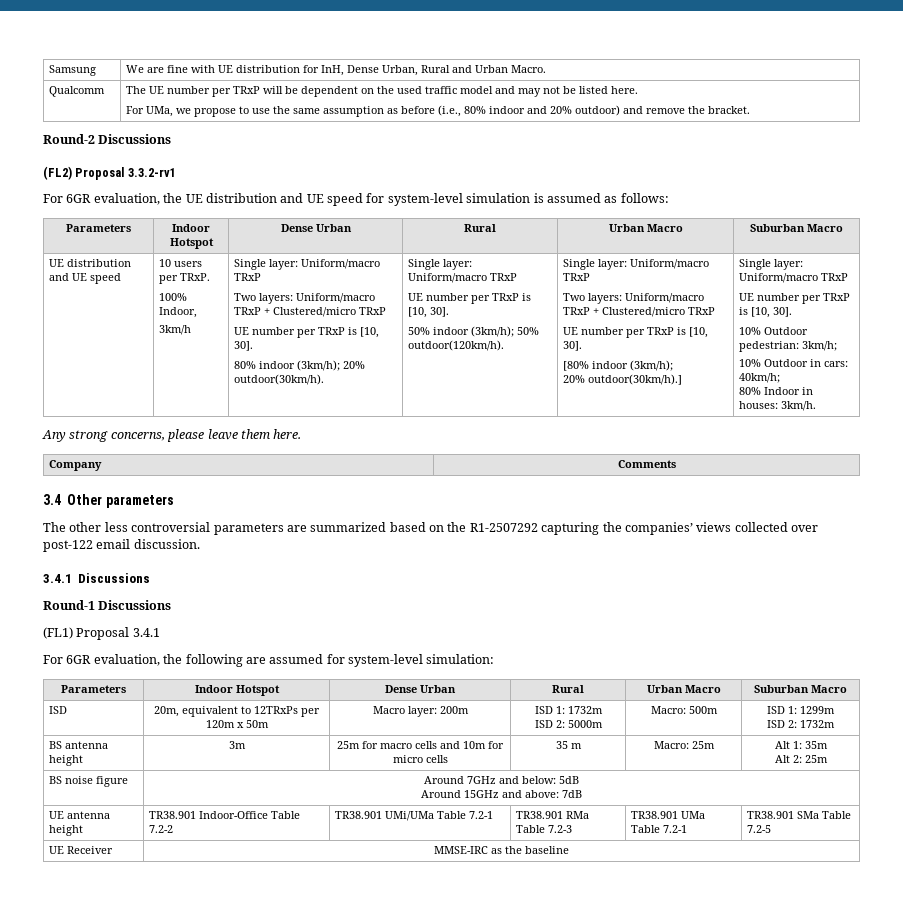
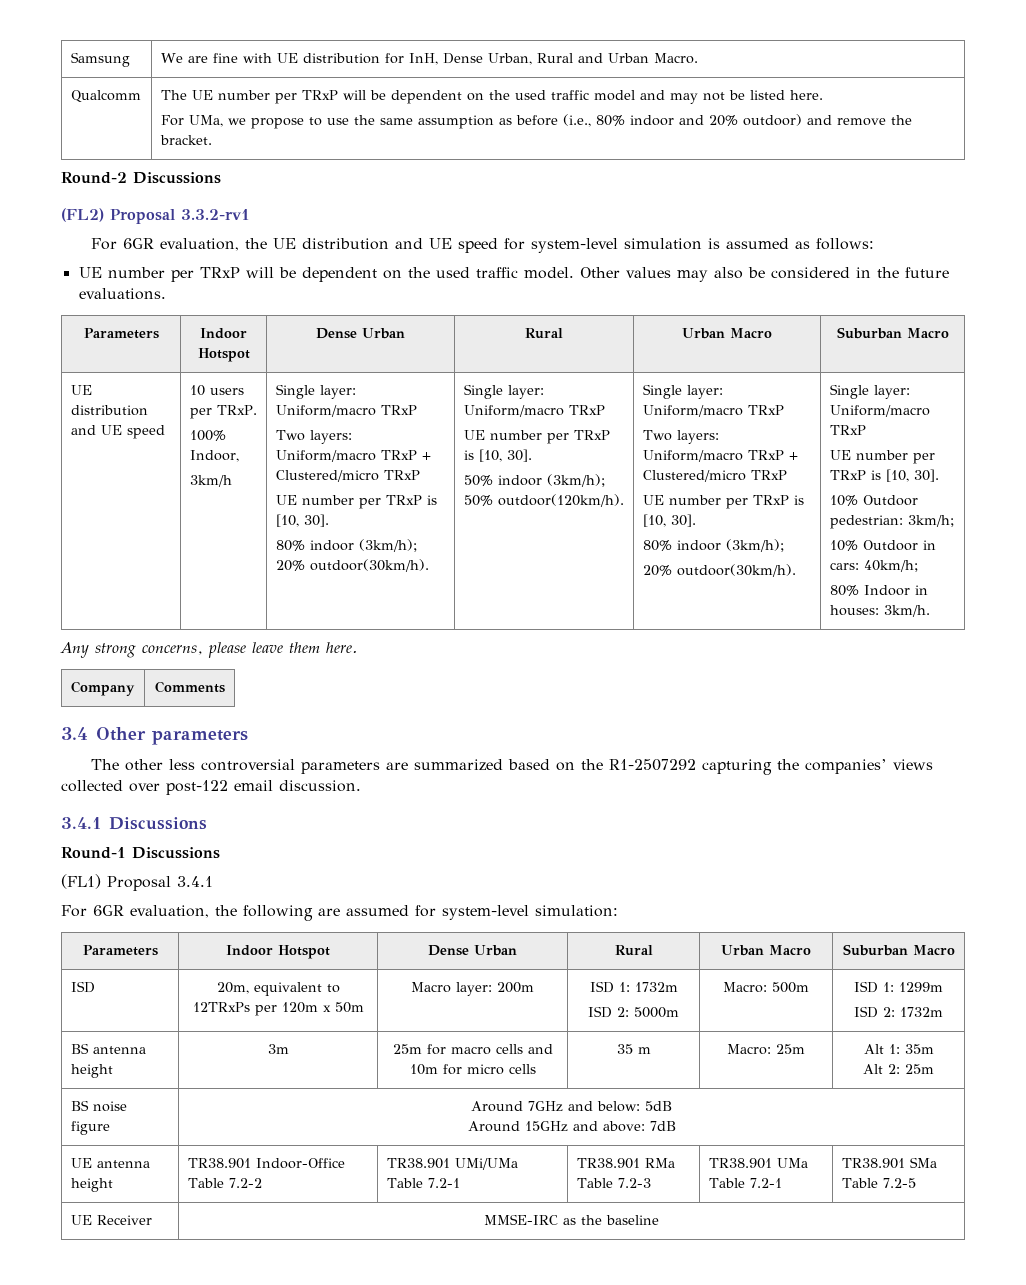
(669, 198) none -> [78,267,949,282] [78,288,166,300] // UE number per TRxP will be dependent on the used traffic model. Other values may also be considered in the future evaluations.
[563,361,590,371] [80% -> [642,540,672,551] 80%
[588,374,683,385] outdoor(30km/h).] -> [676,564,796,577] outdoor(30km/h).

